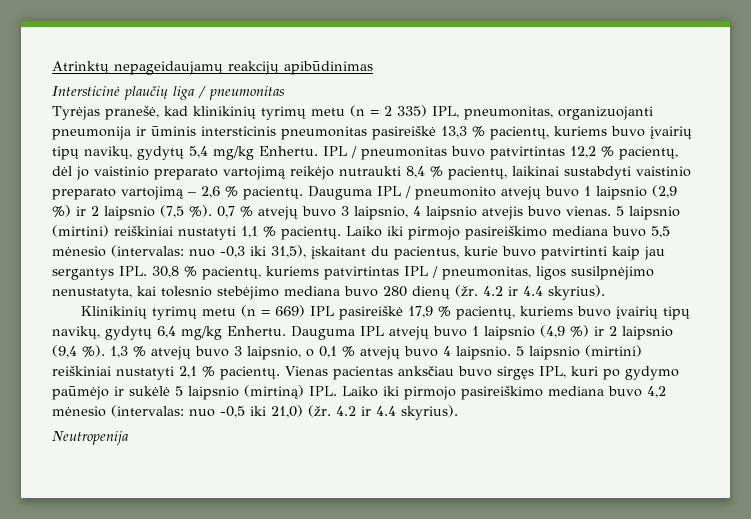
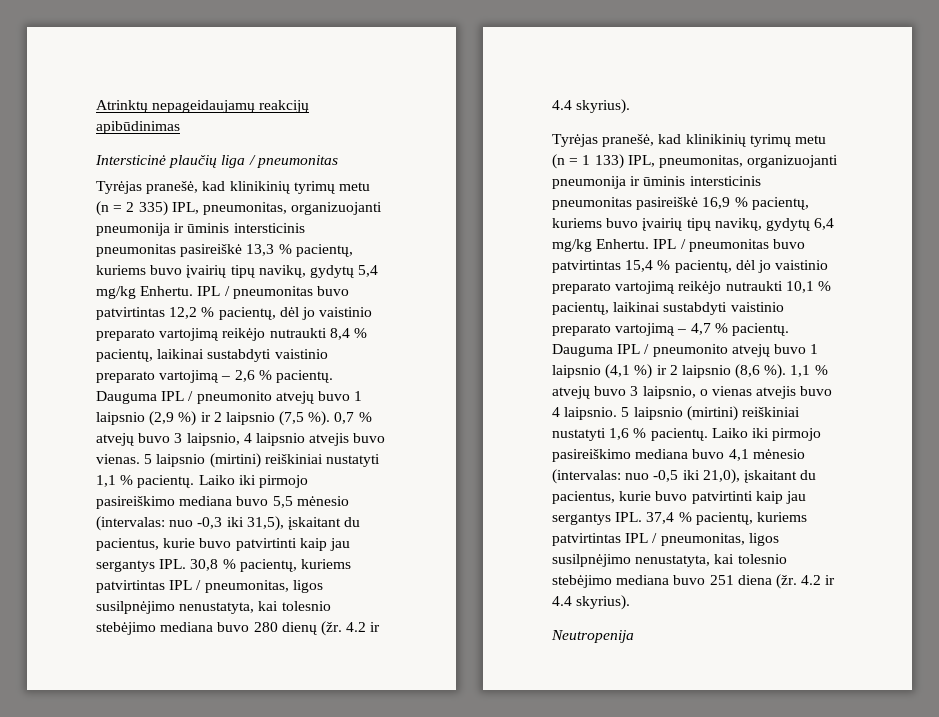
[81,305,434,320] Klinikinių tyrimų metu (n = 669) IPL pasireiškė 17,9 -> [552,134,826,147] [552,154,839,169] [552,176,761,189] [552,197,731,210] Tyrėjas pranešė, kad klinikinių tyrimų metu (n = 1 133) IPL, pneumonitas, organizuojanti pneumonija ir ūminis intersticinis pneumonitas pasireiškė 16,9
[291,325,673,340] [52,345,128,358] Dauguma IPL atvejų buvo 1 laipsnio (4,9 %) ir 2 laipsnio (9,4 %). 1,3 -> [653,239,805,252] [552,260,829,273] [552,281,831,294] [552,302,784,315] [552,323,789,336] [552,344,819,357] [552,364,811,379] IPL / pneumonitas buvo patvirtintas 15,4 % pacientų, dėl jo vaistinio preparato vartojimą reikėjo nutraukti 10,1 % pacientų, laikinai sustabdyti vaistinio preparato vartojimą – 4,7 % pacientų. Dauguma IPL / pneumonito atvejų buvo 1 laipsnio (4,1 %) ir 2 laipsnio (8,6 %). 1,1
[319,346,400,360] 0,1 % atvejų -> [711,386,797,399] vienas atvejis
[179,366,679,380] [52,385,666,400] 2,1 % pacientų. Vienas pacientas anksčiau buvo sirgęs IPL, kuri po gydymo paūmėjo ir sukėlė 5 laipsnio (mirtiną) IPL. Laiko iki pirmojo pasireiškimo mediana buvo 4,2 -> [609,428,822,441] [552,449,749,462] 1,6 % pacientų. Laiko iki pirmojo pasireiškimo mediana buvo 4,1
[271,405,303,418] 21,0) -> [702,469,817,484] [552,491,806,504] [552,512,807,525] [552,533,779,546] [552,554,787,567] [552,575,772,588] 21,0), įskaitant du pacientus, kurie buvo patvirtinti kaip jau sergantys IPL. 37,4 % pacientų, kuriems patvirtintas IPL / pneumonitas, ligos susilpnėjimo nenustatyta, kai tolesnio stebėjimo mediana buvo 251 diena

